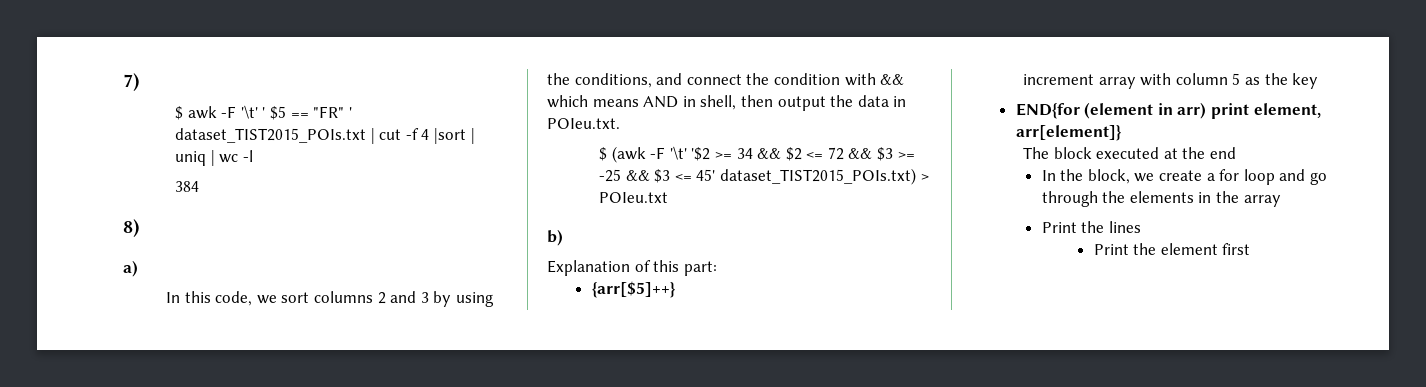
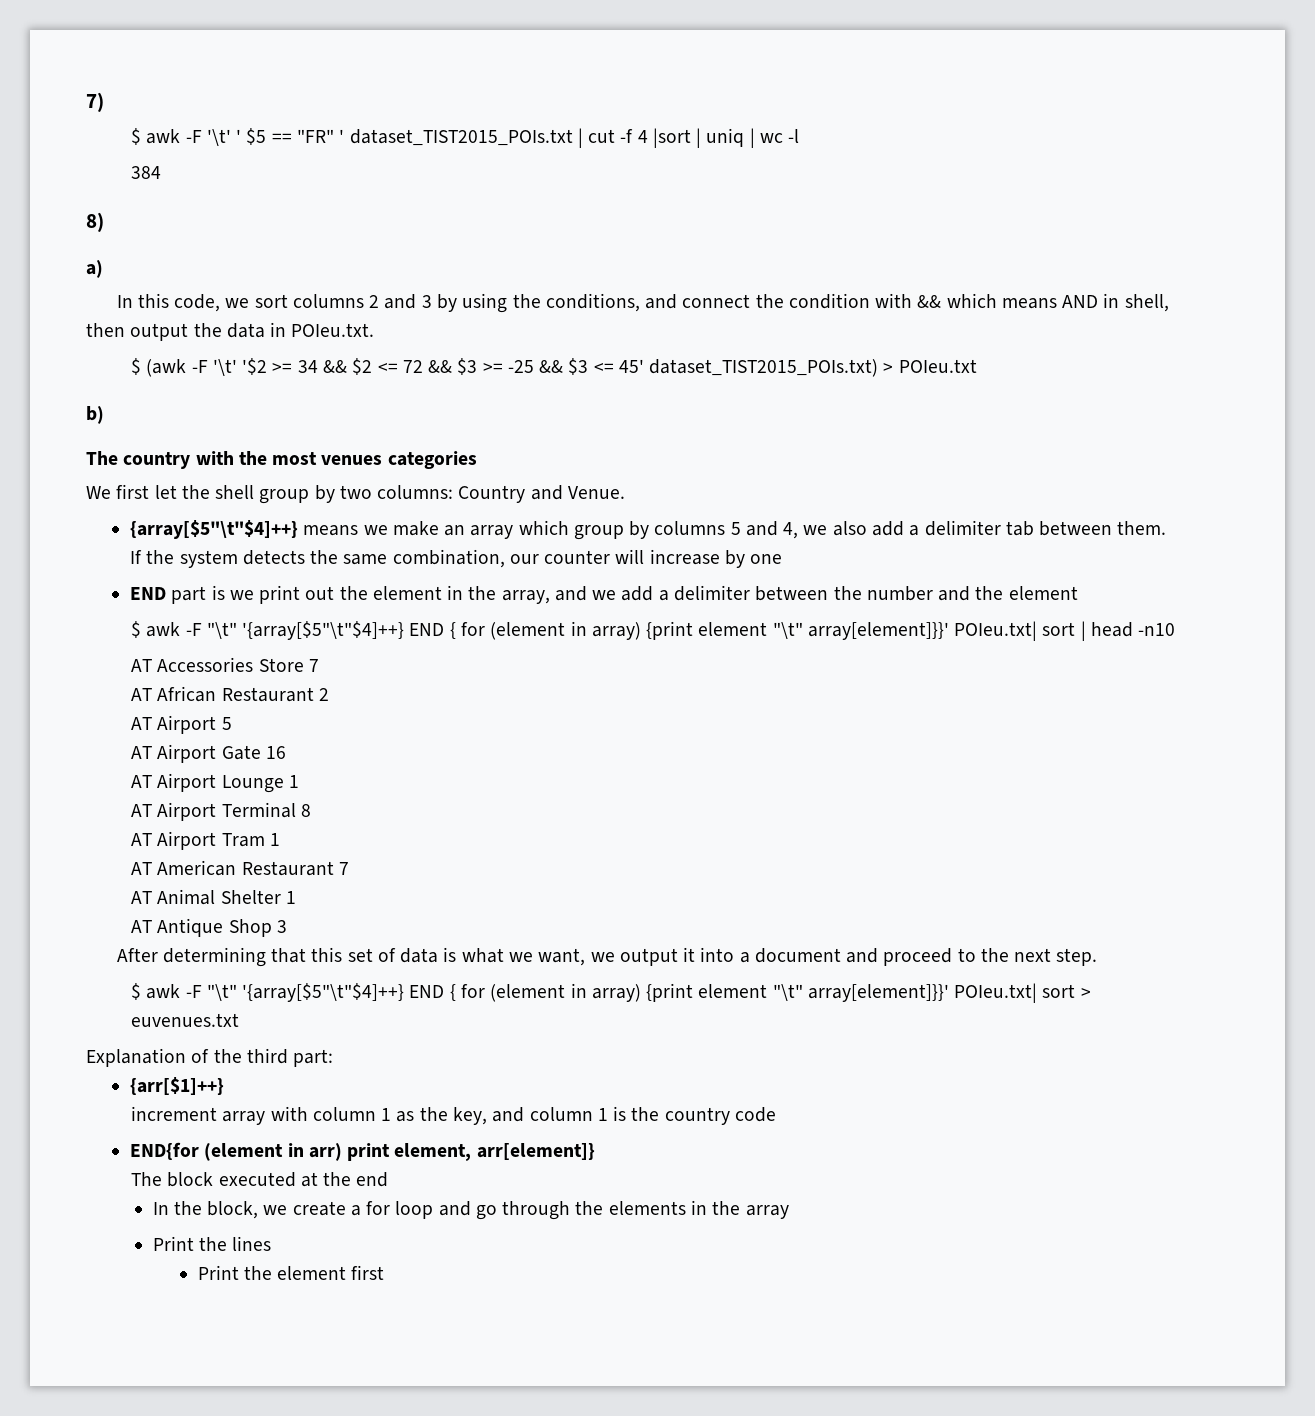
(563, 237) none -> [86,451,477,469] [86,484,625,504] [130,520,1167,540] [130,549,783,568] [130,585,1078,604] [131,621,1176,641] [131,657,319,672] [131,686,329,702] [131,715,232,734] [131,744,286,763] [131,773,299,793] [131,802,311,821] [131,831,280,850] [131,860,349,876] [131,889,296,905] [131,918,287,937] [116,947,1098,967] [131,983,1091,1003] [131,1013,240,1027] // The country with the most venues categories // We first let the shell group by two columns: Country and Venue. // {array[$5"\t"$4]++} means we make an array which group by columns 5 and 4, we also add a delimiter tab between them. If the system detects the same combination, our counter will increase by one // END part is we print out the element in the array, and we add a delimiter between the number and the element // $ awk -F "\t" '{array[$5"\t"$4]++} END { for (element in array) {print element "\t" array[element]}}' POIeu.txt| sort | head -n10 // AT Accessories Store 7 // AT African Restaurant 2 // AT Airport 5 // AT Airport Gate 16 // AT Airport Lounge 1 // AT Airport Terminal 8 // AT Airport Tram 1 // AT American Restaurant 7 // AT Animal Shelter 1 // AT Antique Shop 3 // After determining that this set of data is what we want, we output it into a document and proceed to the next step. // $ awk -F "\t" '{array[$5"\t"$4]++} END { for (element in array) {print element "\t" array[element]}}' POIeu.txt| sort > euvenues.txt
[653,260,680,272] this -> [213,1048,288,1064] the third
[591,281,676,298] {arr[$5]++} -> [130,1077,225,1095] {arr[$1]++}
[1232,73,1241,85] 5 -> [381,1108,392,1121] 1
[1292,73,1319,89] key -> [452,1106,776,1125] key, and column 1 is the country code

